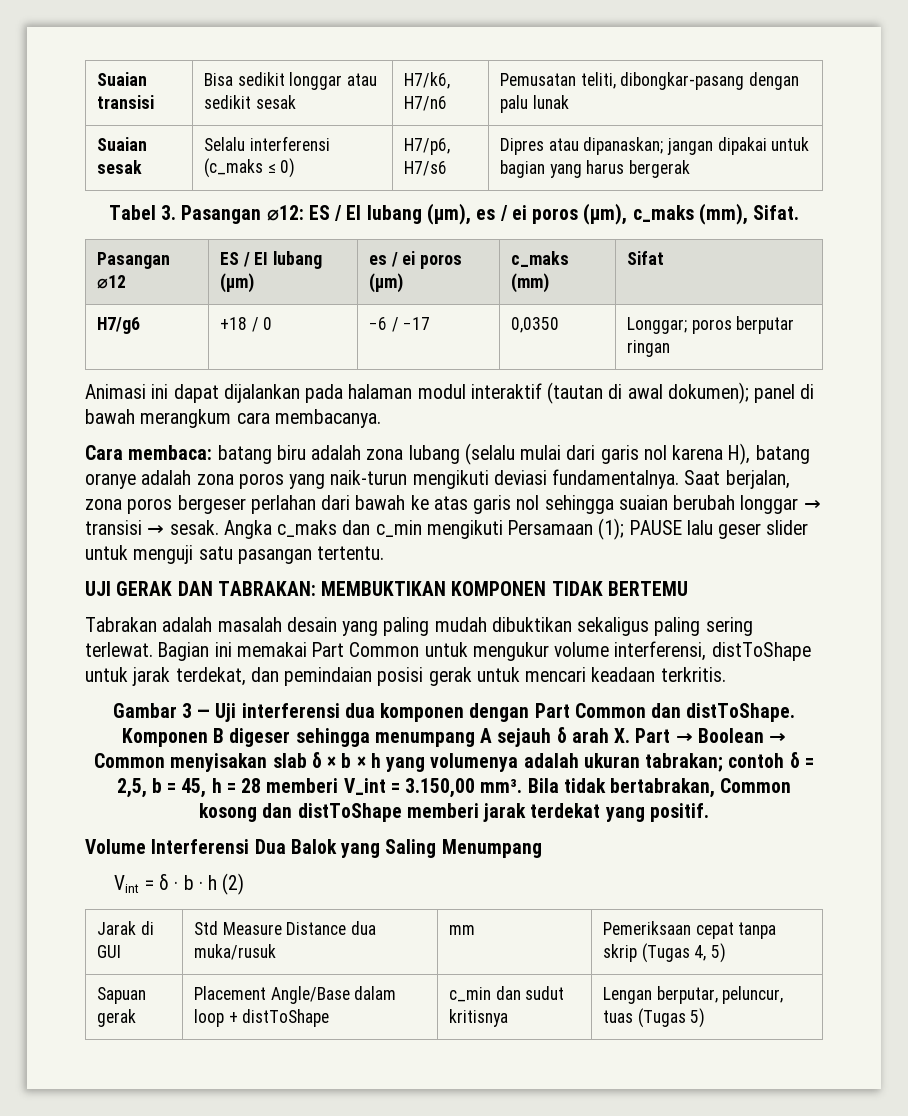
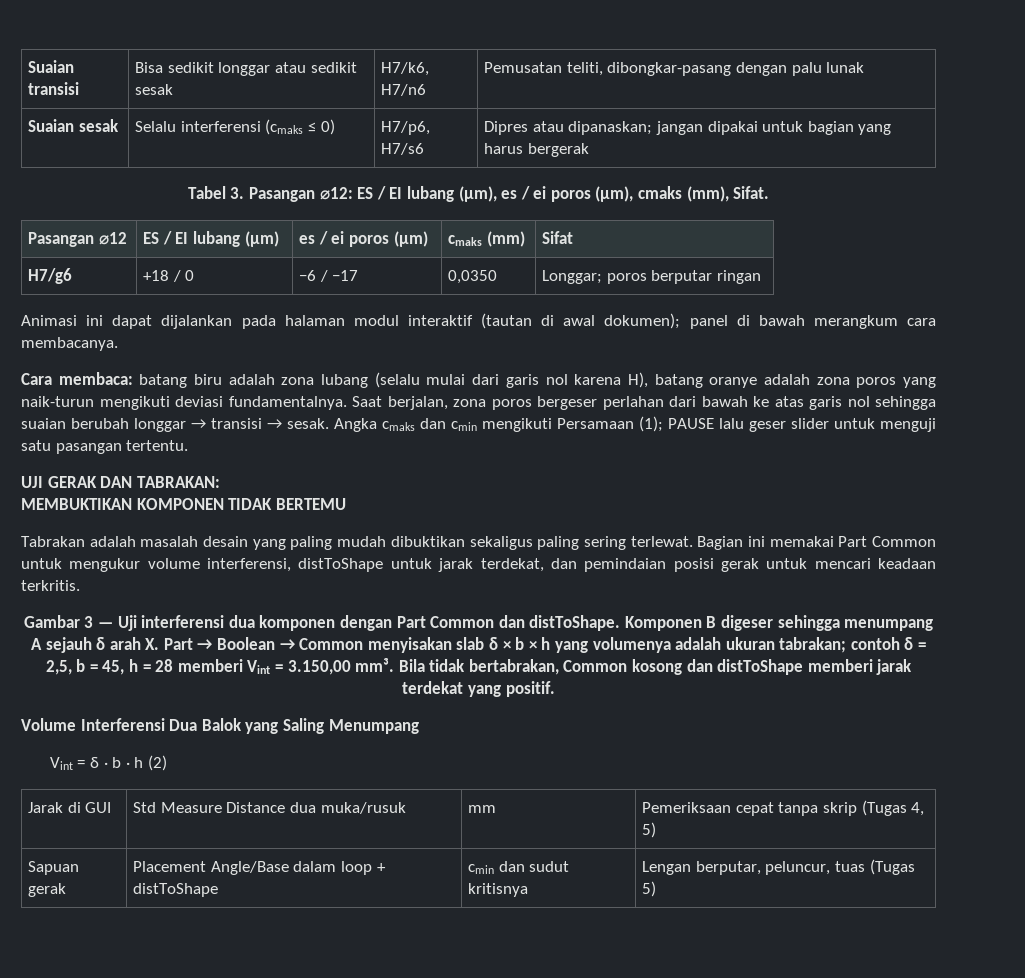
[203,158,263,178] (c_maks -> [265,119,304,135] (cmaks
[632,205,694,222] c_maks -> [638,186,683,199] cmaks
[510,251,569,267] c_maks -> [448,235,483,246] cmaks
[277,520,422,537] c_maks dan c_min -> [382,418,477,431] cmaks dan cmin
(316, 588) none -> (220, 482) //
[343,778,386,795] V_int -> [247,660,271,674] Vint
[448,987,491,1002] c_min -> [468,864,495,874] cmin

